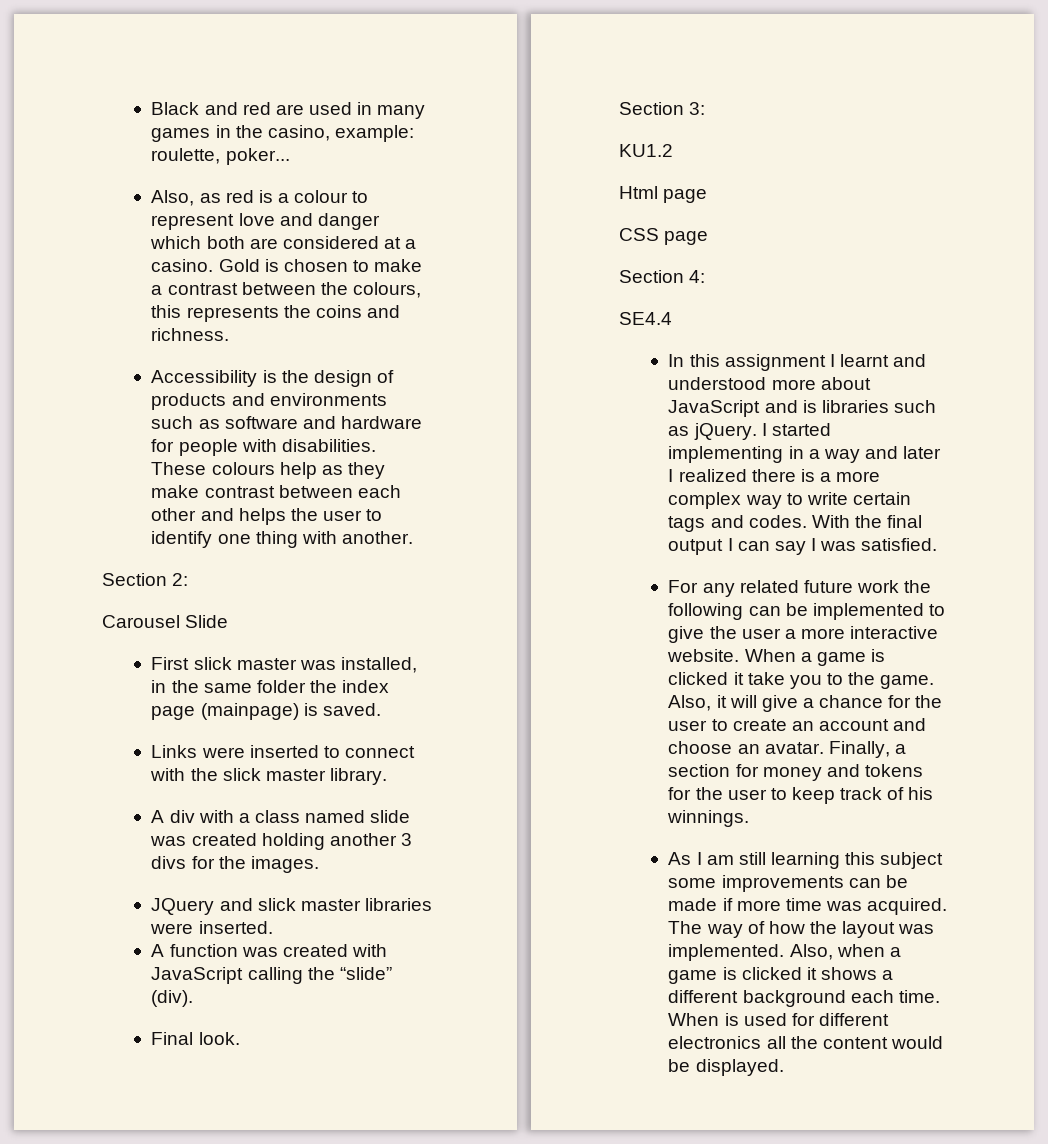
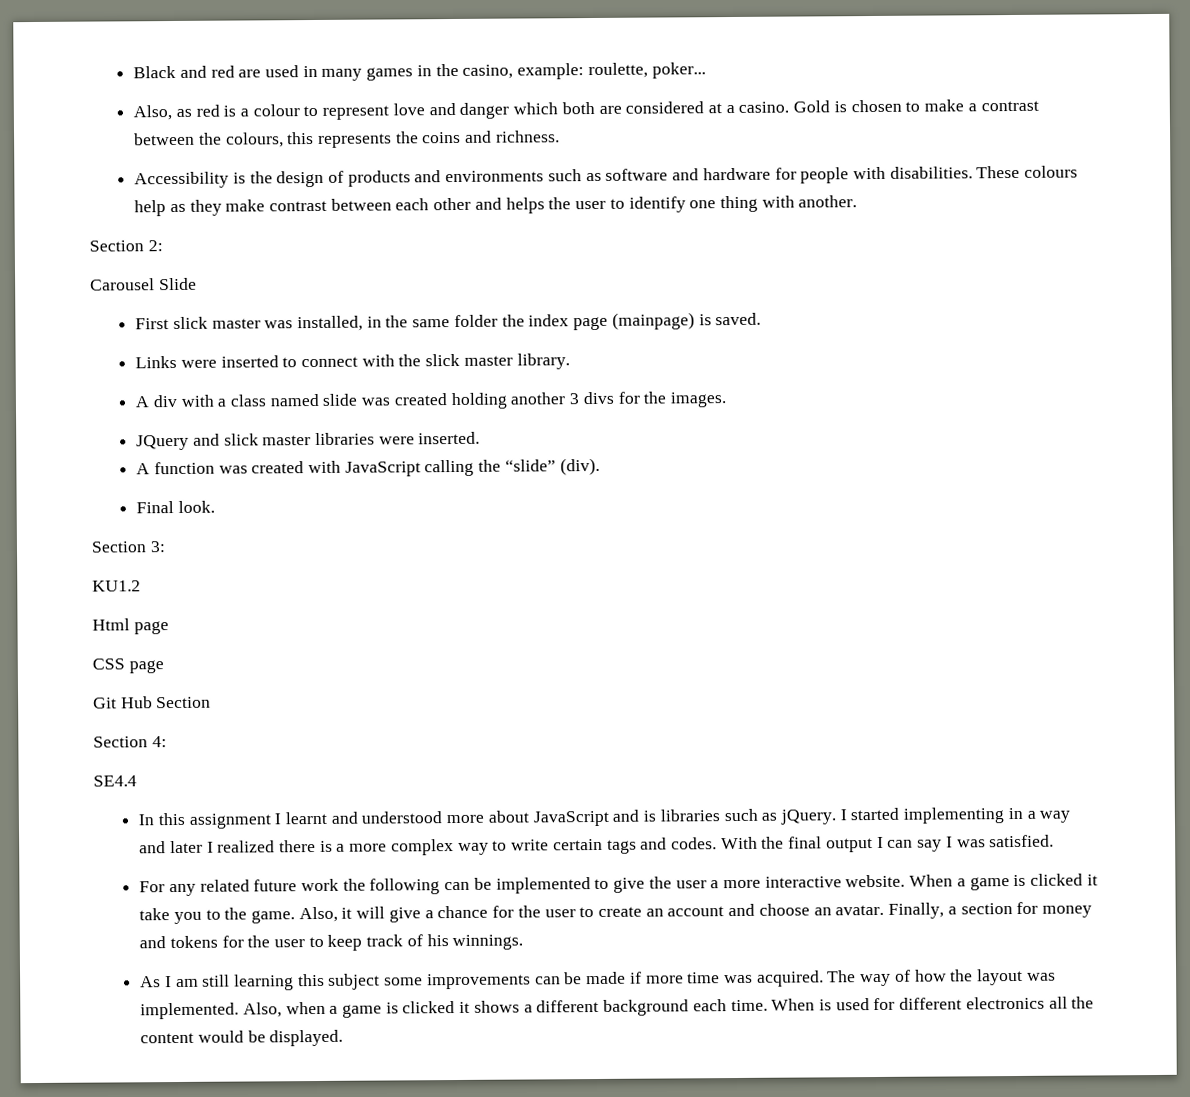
(709, 238) none -> [93,696,212,709] // Git Hub Section

